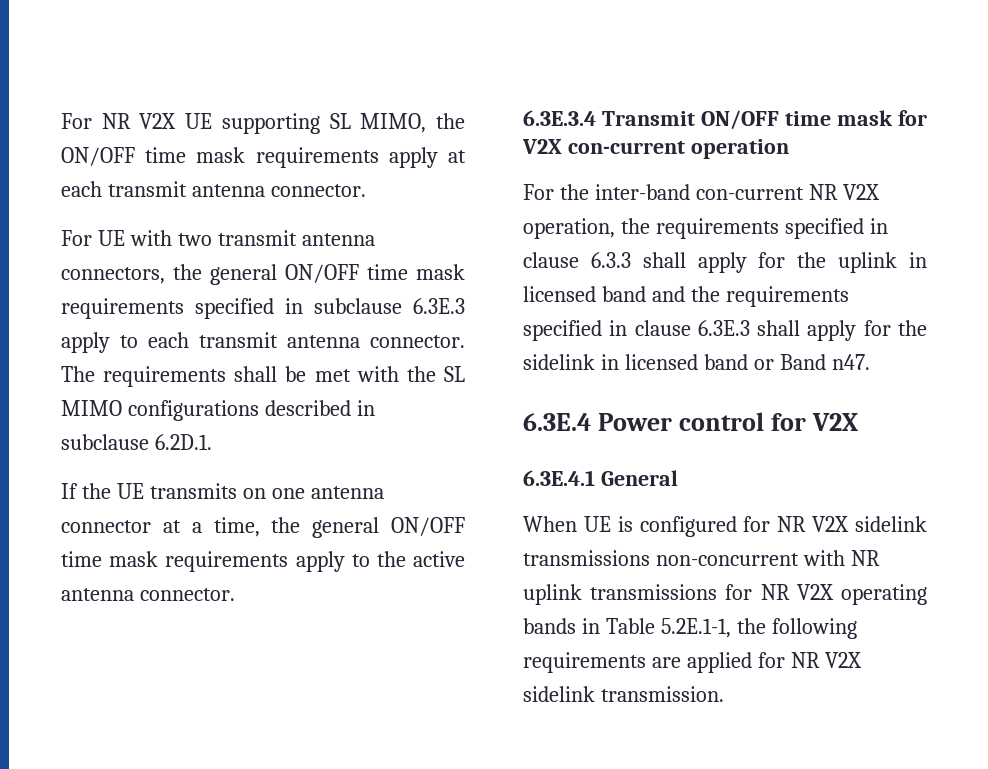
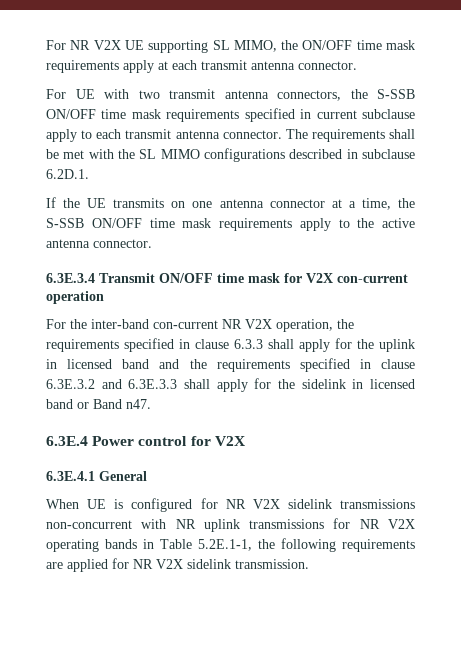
[210,264,277,285] general -> [377,89,415,99] S-SSB
[314,298,465,314] subclause 6.3E.3 -> [316,109,415,119] current subclause
[312,517,380,538] general -> [46,218,84,228] S-SSB
[697,320,750,336] 6.3E.3 -> [46,379,178,389] 6.3E.3.2 and 6.3E.3.3

